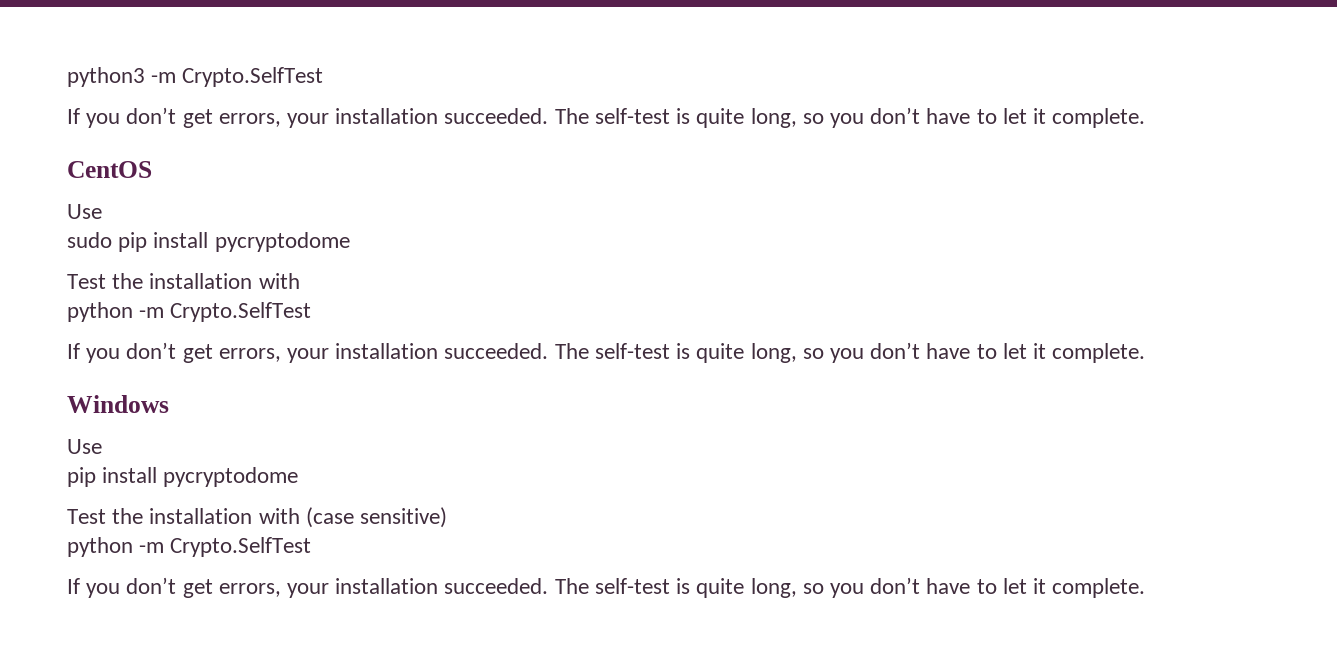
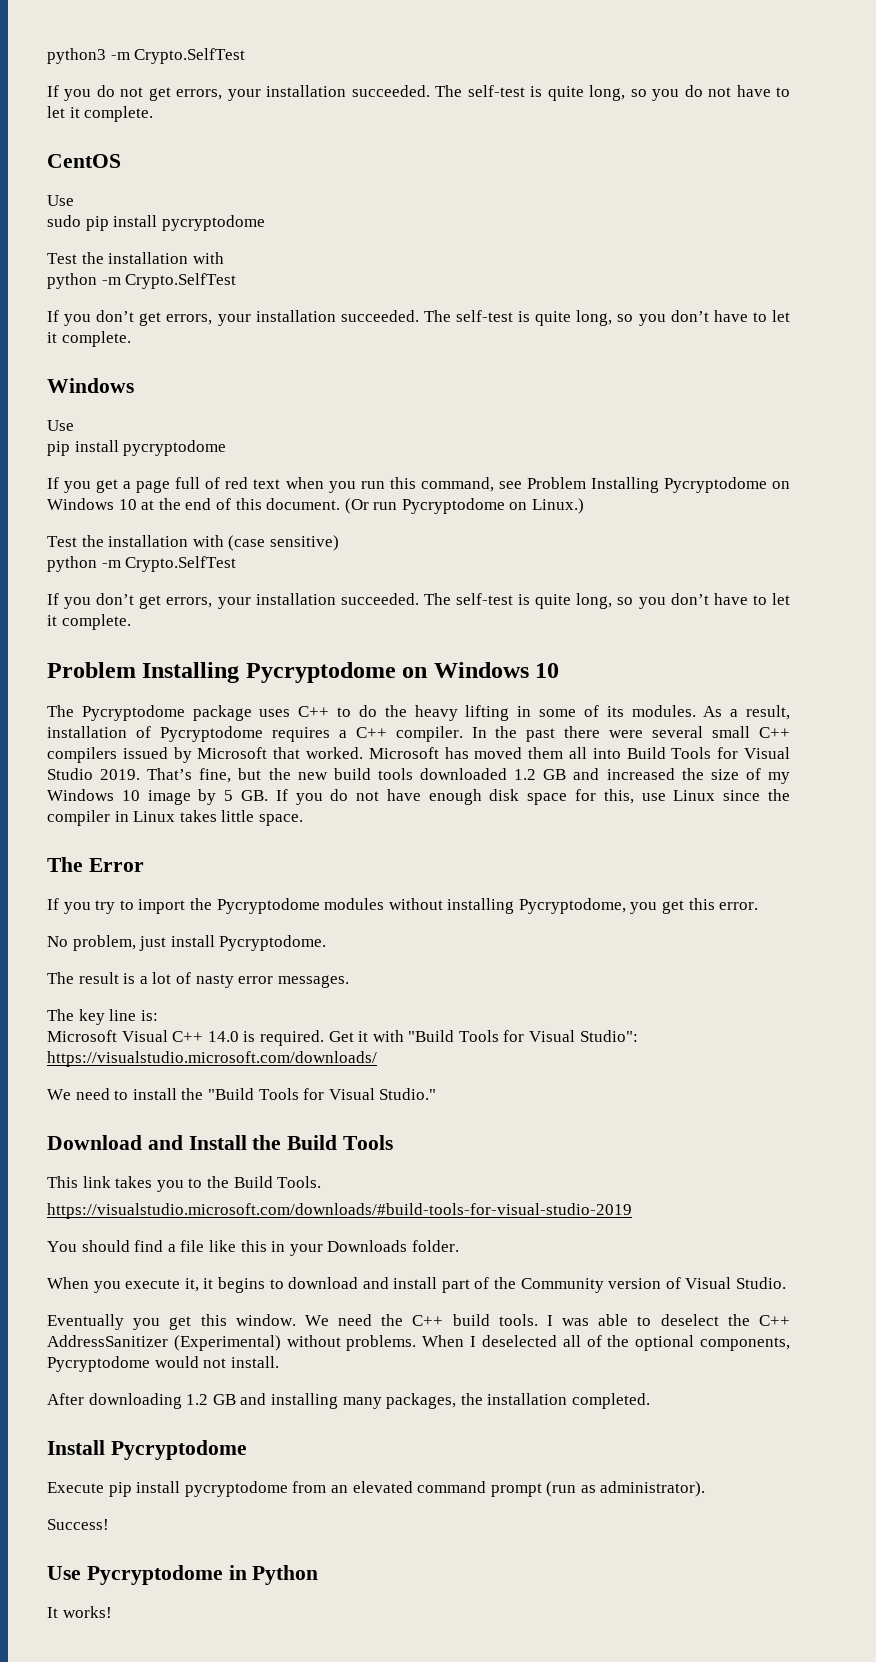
[126,107,177,124] don’t -> [96,85,144,97] do not
[870,107,921,124] don’t -> [684,85,732,97] do not
(299, 477) none -> [47,477,790,493] [47,498,585,514] // If you get a page full of red text when you run this command, see Problem Installing Pycryptodome on Windows 10 at the end of this document. (Or run Pycryptodome on Linux.)
(1146, 588) none -> [47,662,560,683] [47,705,791,721] [47,726,791,742] [47,747,790,763] [47,768,791,784] [47,789,790,805] [47,810,303,826] [47,857,144,872] [47,898,759,914] [47,935,327,951] [47,972,349,988] [47,1009,158,1025] [47,1030,638,1046] [47,1051,377,1067] [47,1088,437,1100] [47,1135,394,1150] [47,1176,322,1192] [47,1203,632,1219] [47,1240,459,1256] [47,1277,787,1293] [47,1314,790,1330] [47,1335,791,1351] [47,1356,279,1372] [47,1393,650,1409] [47,1440,247,1460] [47,1481,706,1497] [47,1519,109,1530] [47,1565,319,1585] [47,1606,112,1618] // Problem Installing Pycryptodome on Windows 10 // The Pycryptodome package uses C++ to do the heavy lifting in some of its modules. As a result, installation of Pycryptodome requires a C++ compiler. In the past there were several small C++ compilers issued by Microsoft that worked. Microsoft has moved them all into Build Tools for Visual Studio 2019. That’s fine, but the new build tools downloaded 1.2 GB and increased the size of my Windows 10 image by 5 GB. If you do not have enough disk space for this, use Linux since the compiler in Linux takes little space. // The Error // If you try to import the Pycryptodome modules without installing Pycryptodome, you get this error. // No problem, just install Pycryptodome. // The result is a lot of nasty error messages. // The key line is: // Microsoft Visual C++ 14.0 is required. Get it with "Build Tools for Visual Studio": https://visualstudio.microsoft.com/downloads/ // We need to install the "Build Tools for Visual Studio." // Download and Install the Build Tools // This link takes you to the Build Tools. // https://visualstudio.microsoft.com/downloads/#build-tools-for-visual-studio-2019 // You should find a file like this in your Downloads folder. // When you execute it, it begins to download and install part of the Community version of Visual Studio. // Eventually you get this window. We need the C++ build tools. I was able to deselect the C++ AddressSanitizer (Experimental) without problems. When I deselected all of the optional components, Pycryptodome would not install. // After downloading 1.2 GB and installing many packages, the installation completed. // Install Pycryptodome // Execute pip install pycryptodome from an elevated command prompt (run as administrator). // Success! // Use Pycryptodome in Python // It works!

